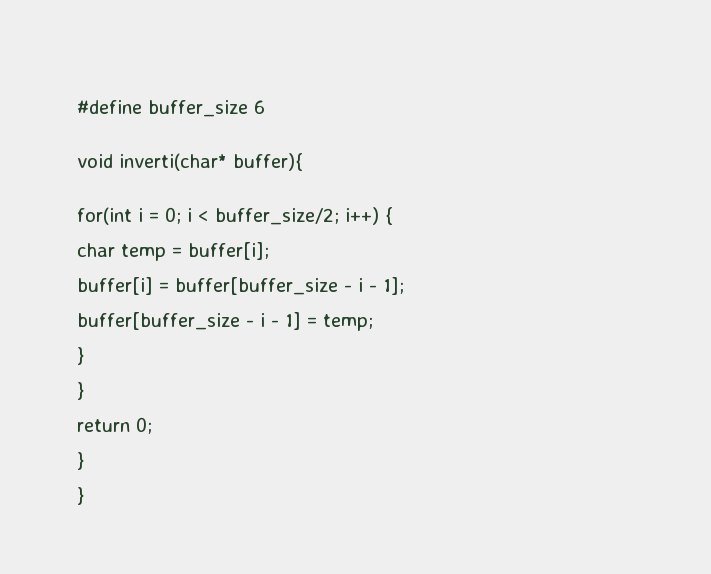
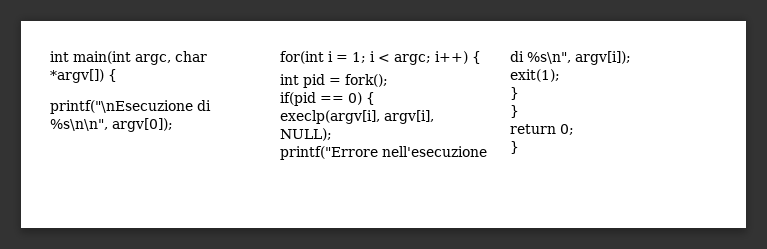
[77,100,265,117] [77,153,303,171] #define buffer_size 6 // void inverti(char* buffer){ -> [50,51,207,65] [50,69,117,83] [50,100,211,114] [50,118,173,132] int main(int argc, char *argv[]) { // printf("\nEsecuzione di %s\n\n", argv[0]);
[165,207,181,224] 0; -> [352,52,366,63] 1;
[215,208,339,225] buffer_size/2; -> [394,54,431,65] argc;
[77,242,269,261] [77,277,404,295] [77,312,373,331] char temp = buffer[i]; // buffer[i] = buffer[buffer_size - i - 1]; // buffer[buffer_size - i - 1] = temp; -> [280,74,388,88] [280,92,375,106] [280,110,434,124] [280,128,332,141] [280,146,487,160] [510,51,631,65] [510,69,560,82] int pid = fork(); // if(pid == 0) { // execlp(argv[i], argv[i], NULL); // printf("Errore nell'esecuzione di %s\n", argv[i]); // exit(1);
[77,487,84,505] // } -> (519, 147) none

